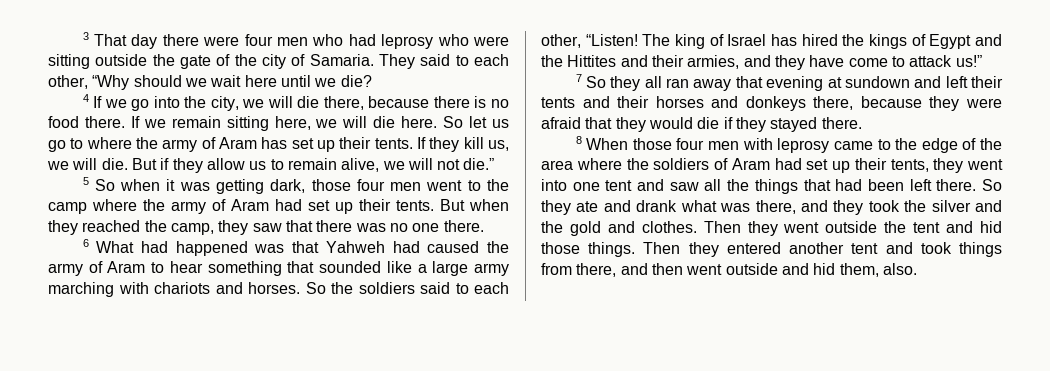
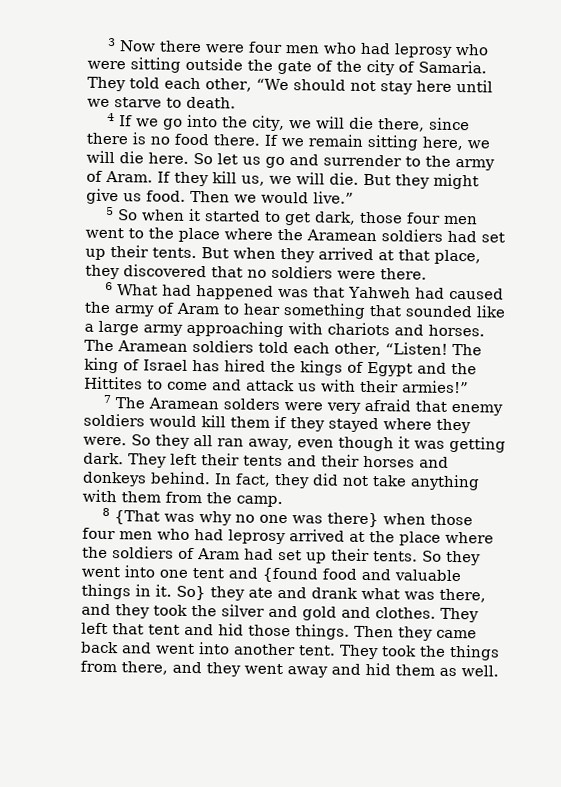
[94,34,158,49] That day -> [118,40,156,52] Now
[420,54,509,66] [48,75,372,90] said to each other, “Why should we wait here until we die? -> [129,77,493,95] [87,96,236,109] told each other, “We should not stay here until we starve to death.
[368,96,430,108] because -> [428,117,470,131] since
[70,137,413,152] to where the army of Aram has set up their tents. -> [289,154,495,171] [86,170,153,183] and surrender to the army of Aram.
[160,158,495,173] if they allow us to remain alive, we will not die.” -> [395,173,479,190] [86,188,354,205] they might give us food. Then we would live.”
[179,179,265,194] was getting -> [203,210,311,226] started to get
[48,199,269,214] camp where the army of Aram -> [178,227,443,243] place where the Aramean soldiers
[82,220,440,235] reached the camp, they saw that there was no one -> [318,247,481,265] [85,264,376,280] arrived at that place, they discovered that no soldiers were
[48,282,114,297] marching -> [186,320,284,338] approaching
[305,282,469,294] So the soldiers said to -> [84,339,289,354] The Aramean soldiers told
[620,55,982,70] [575,74,942,91] and their armies, and they have come to attack us!” // 7 So they all ran away that evening at sundown and -> [147,379,469,394] [102,394,503,416] [83,413,471,434] [83,434,506,453] [83,452,167,468] to come and attack us with their armies!” // 7 The Aramean solders were very afraid that enemy soldiers would kill them if they stayed where they were. So they all ran away, even though it was getting dark. They
[813,96,1002,111] [541,117,862,132] [575,136,1002,153] [541,160,573,170] there, because they were afraid that they would die if they stayed there. // 8 When those four men with leprosy came to the edge of the area -> [150,471,480,491] [82,489,283,508] [101,507,473,528] [82,527,441,546] behind. In fact, they did not take anything with them from the camp. // 8 {That was why no one was there} when those four men who had leprosy arrived at the place
[890,159,929,172] tents, -> [373,550,442,562] tents. So
[669,179,1002,194] saw all the things that had been left there. So -> [262,567,461,583] [81,583,206,601] {found food and valuable things in it. So}
[541,221,563,233] the -> (298, 611) none
[703,221,907,236] Then they went outside the -> [440,607,479,623] [81,622,144,635] They left that
[726,242,1002,257] [541,263,917,277] entered another tent and took things from there, and then went outside and hid them, also. -> [436,629,477,639] [81,641,500,661] [80,660,499,678] came back and went into another tent. They took the things from there, and they went away and hid them as well.

